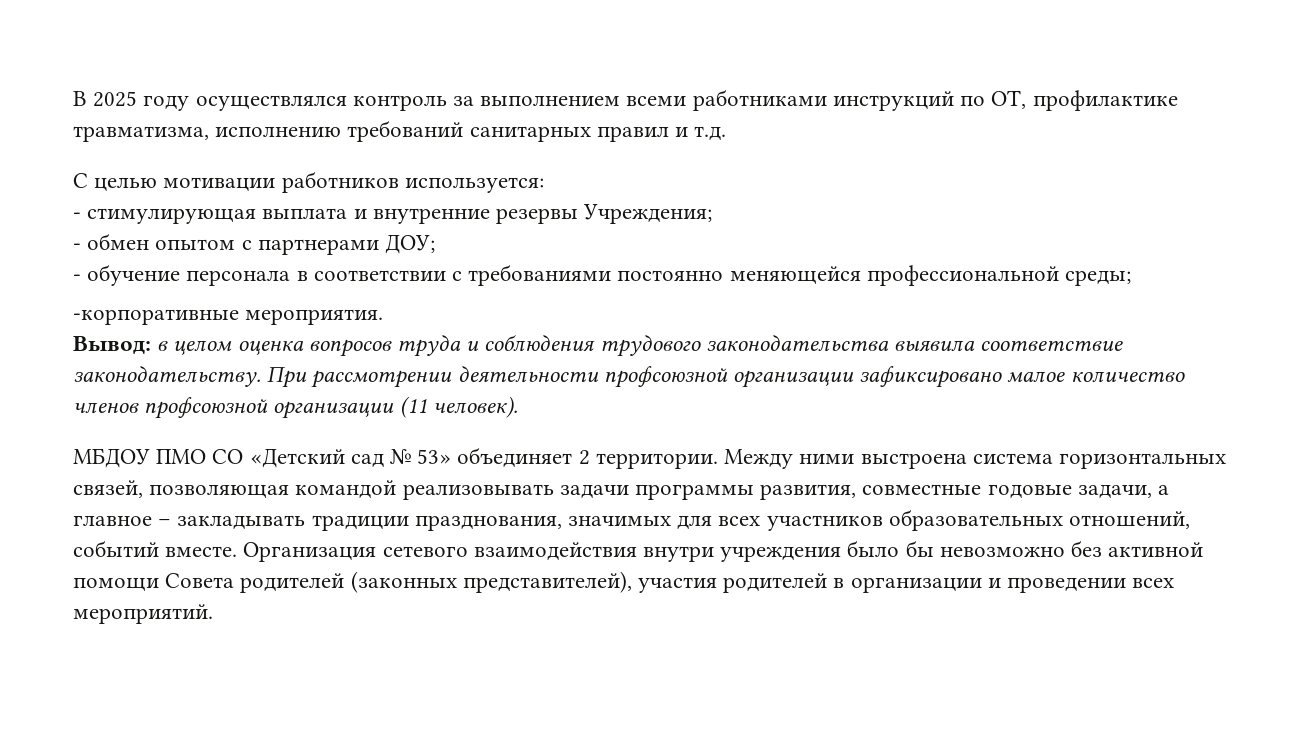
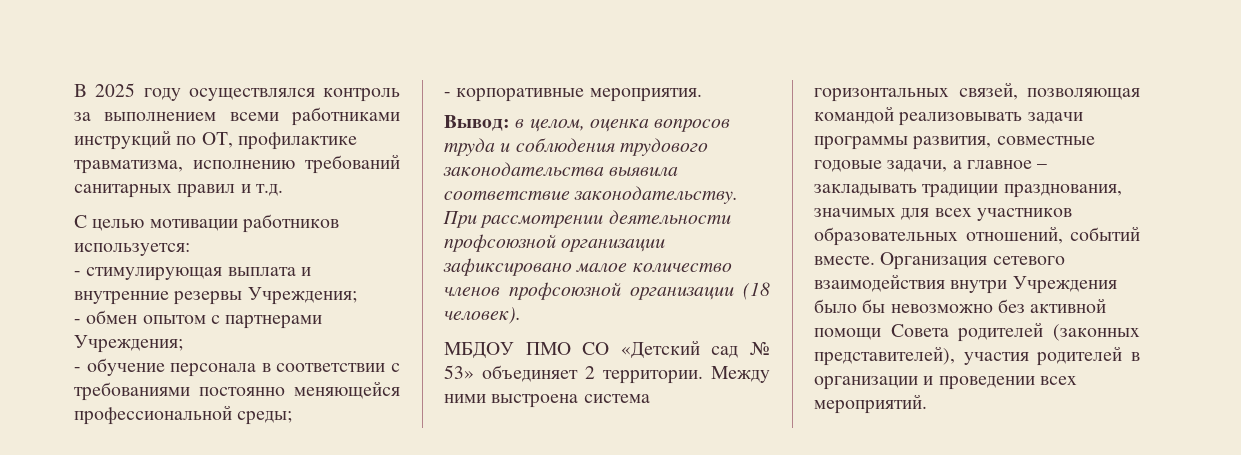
[385,234,436,254] ДОУ; -> [74,335,183,353] Учреждения;
[73,309,239,325] -корпоративные -> [444,88,585,102] - корпоративные
[173,340,233,355] целом -> [529,119,585,132] целом,
[399,396,427,418] (11 -> [743,282,770,300] (18
[720,546,842,562] учреждения -> [1012,276,1117,294] Учреждения

